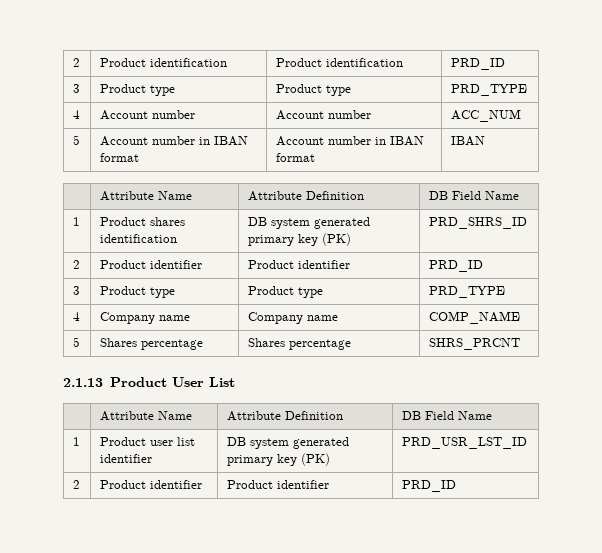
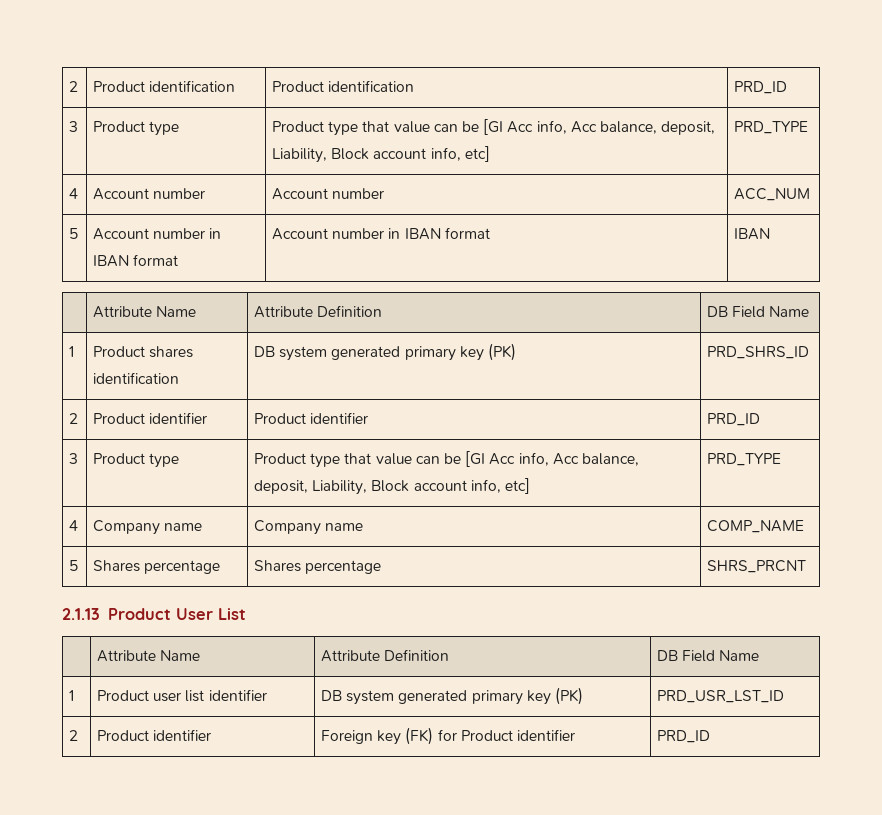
(351, 90) none -> [362,119,716,135] [272,146,490,163] that value can be [GI Acc info, Acc balance, deposit, Liability, Block account info, etc]
(323, 292) none -> [344,451,639,467] [254,478,531,495] that value can be [GI Acc info, Acc balance, deposit, Liability, Block account info, etc]
(202, 484) none -> [321,727,457,745] Foreign key (FK) for

